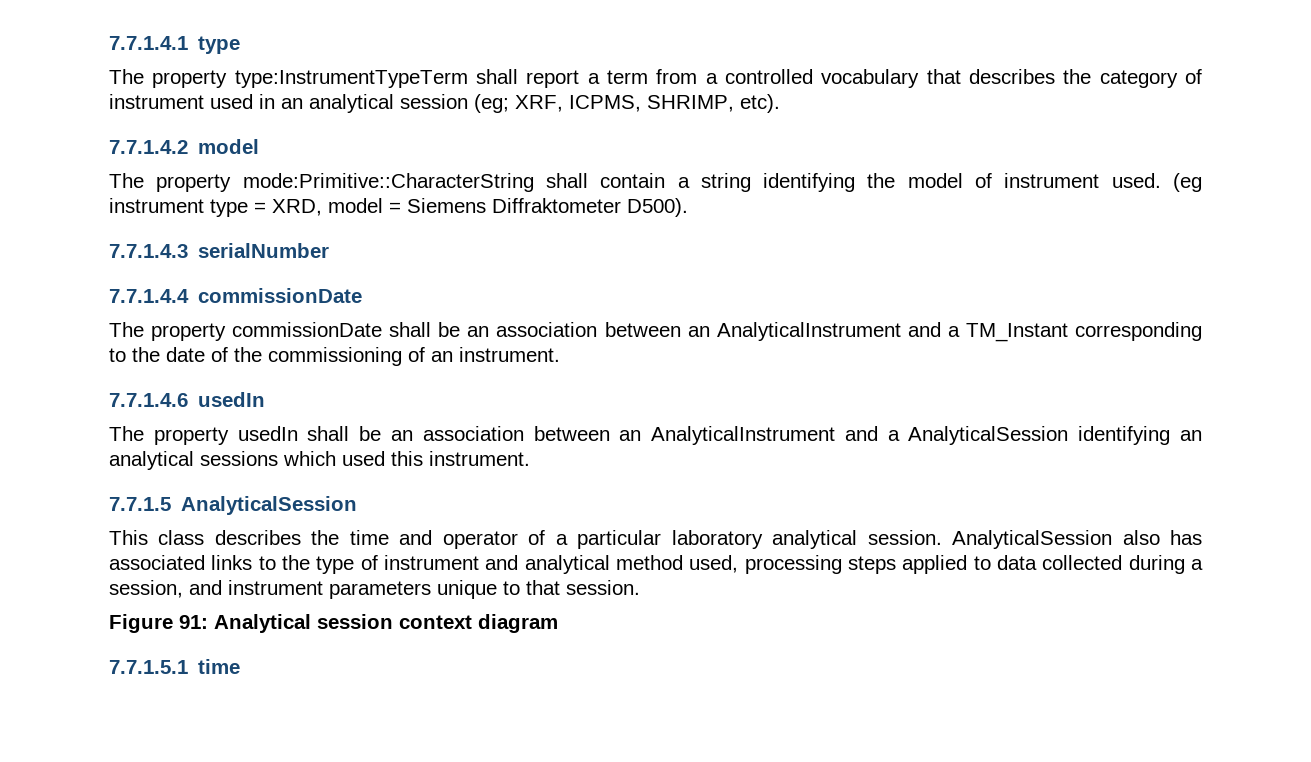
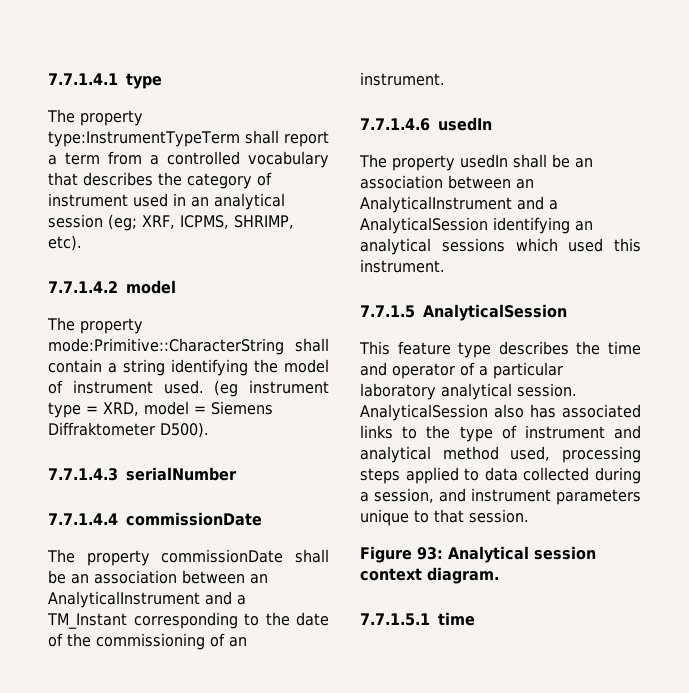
[158,530,205,545] class -> [397,341,492,358] feature type
[179,615,208,629] 91: -> [417,547,443,560] 93:
[478,614,558,633] diagram -> [427,567,499,584] diagram.

